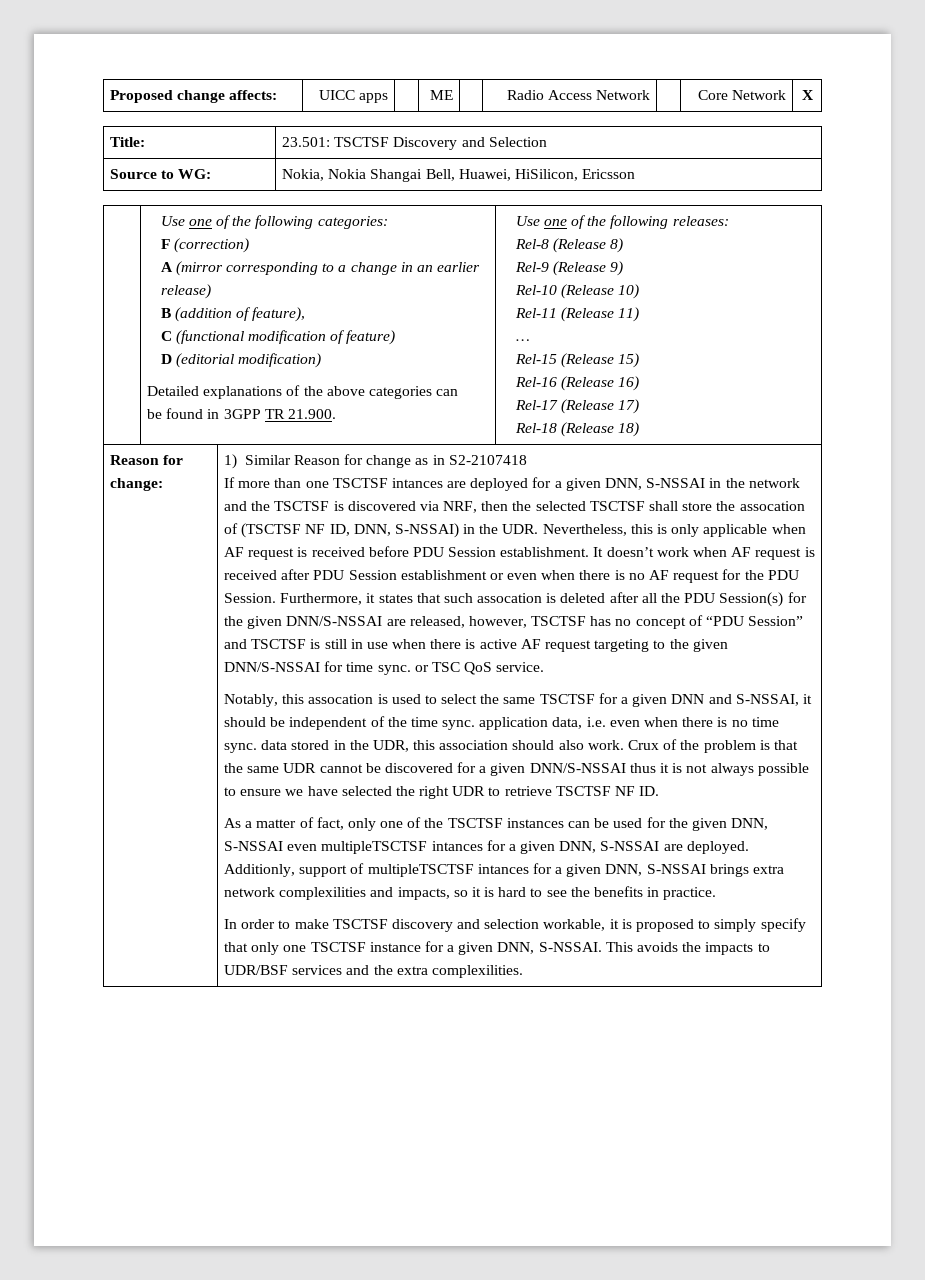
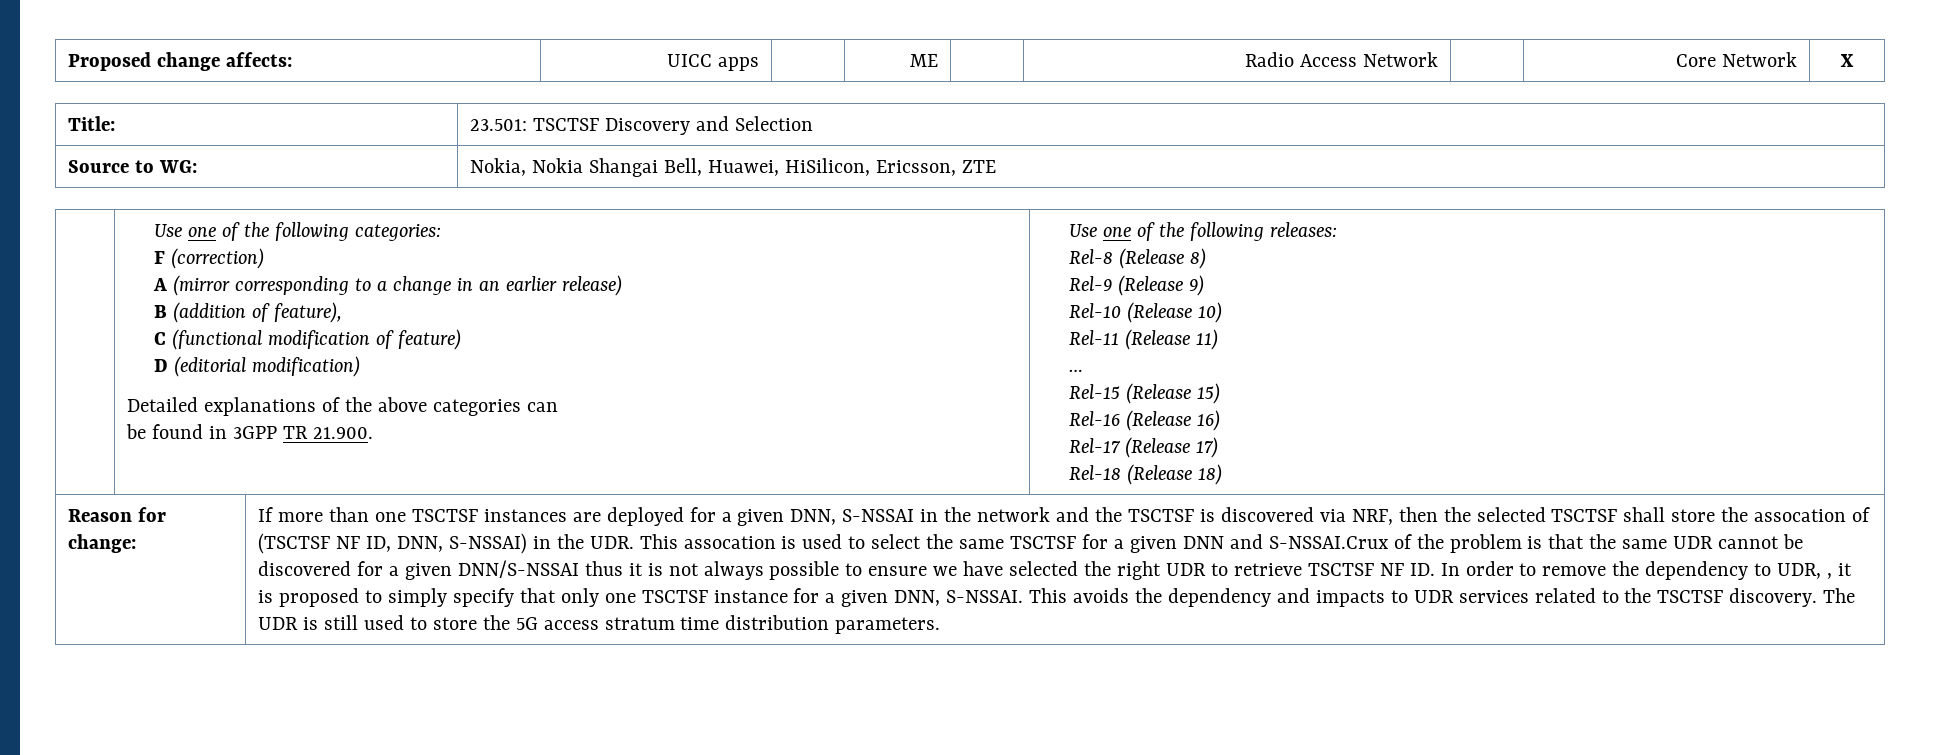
[582,169,636,179] Ericsson -> [875,160,996,176] Ericsson, ZTE
[223,454,527,469] 1) Similar Reason for change as in S2-2107418 // -> (137, 543) none
[391,478,443,488] intances -> [483,509,567,522] instances
[542,524,806,537] [223,546,815,560] [223,569,799,583] [223,592,807,607] [223,615,804,629] [223,639,728,652] [223,661,545,675] [223,694,305,707] Nevertheless, this is only applicable when AF request is received before PDU Session establishment. It doesn’t work when AF request is received after PDU Session establishment or even when there is no AF request for the PDU Session. Furthermore, it states that such assocation is deleted after all the PDU Session(s) for the given DNN/S-NSSAI are released, however, TSCTSF has no concept of “PDU Session” and TSCTSF is still in use when there is active AF request targeting to the given DNN/S-NSSAI for time sync. or TSC QoS service. // Notably, this -> [639,534,678,549] This
[735,694,812,706] [223,716,779,730] [223,740,660,753] S-NSSAI, it should be independent of the time sync. application data, i.e. even when there is no time sync. data stored in the UDR, this association should also work. Crux -> [1268,536,1388,549] S-NSSAI.Crux
[223,817,769,831] [223,840,749,854] [223,863,785,877] [223,886,717,900] [223,919,606,932] // As a matter of fact, only one of the TSCTSF instances can be used for the given DNN, S-NSSAI even multipleTSCTSF intances for a given DNN, S-NSSAI are deployed. Additionly, support of multipleTSCTSF intances for a given DNN, S-NSSAI brings extra network complexilities and impacts, so it is hard to see the benefits in practice. // In order to make TSCTSF discovery and selection workable, -> [1440,561,1833,580] In order to remove the dependency to UDR, ,
[705,942,770,955] [223,965,523,978] impacts to UDR/BSF services and the extra complexilities. -> [1167,588,1856,607] [258,615,941,634] dependency and impacts to UDR services related to the TSCTSF discovery. The UDR is still used to store the 5G access stratum time distribution parameters.

